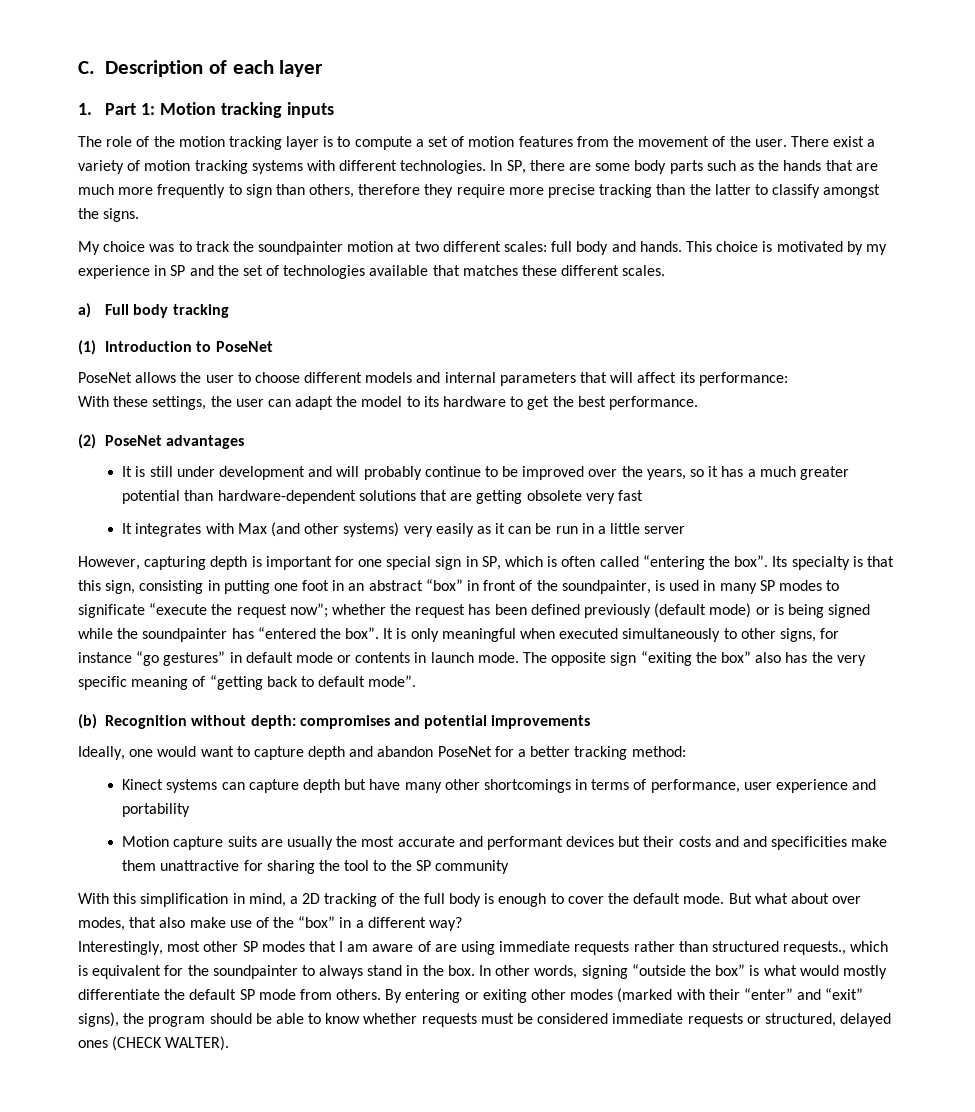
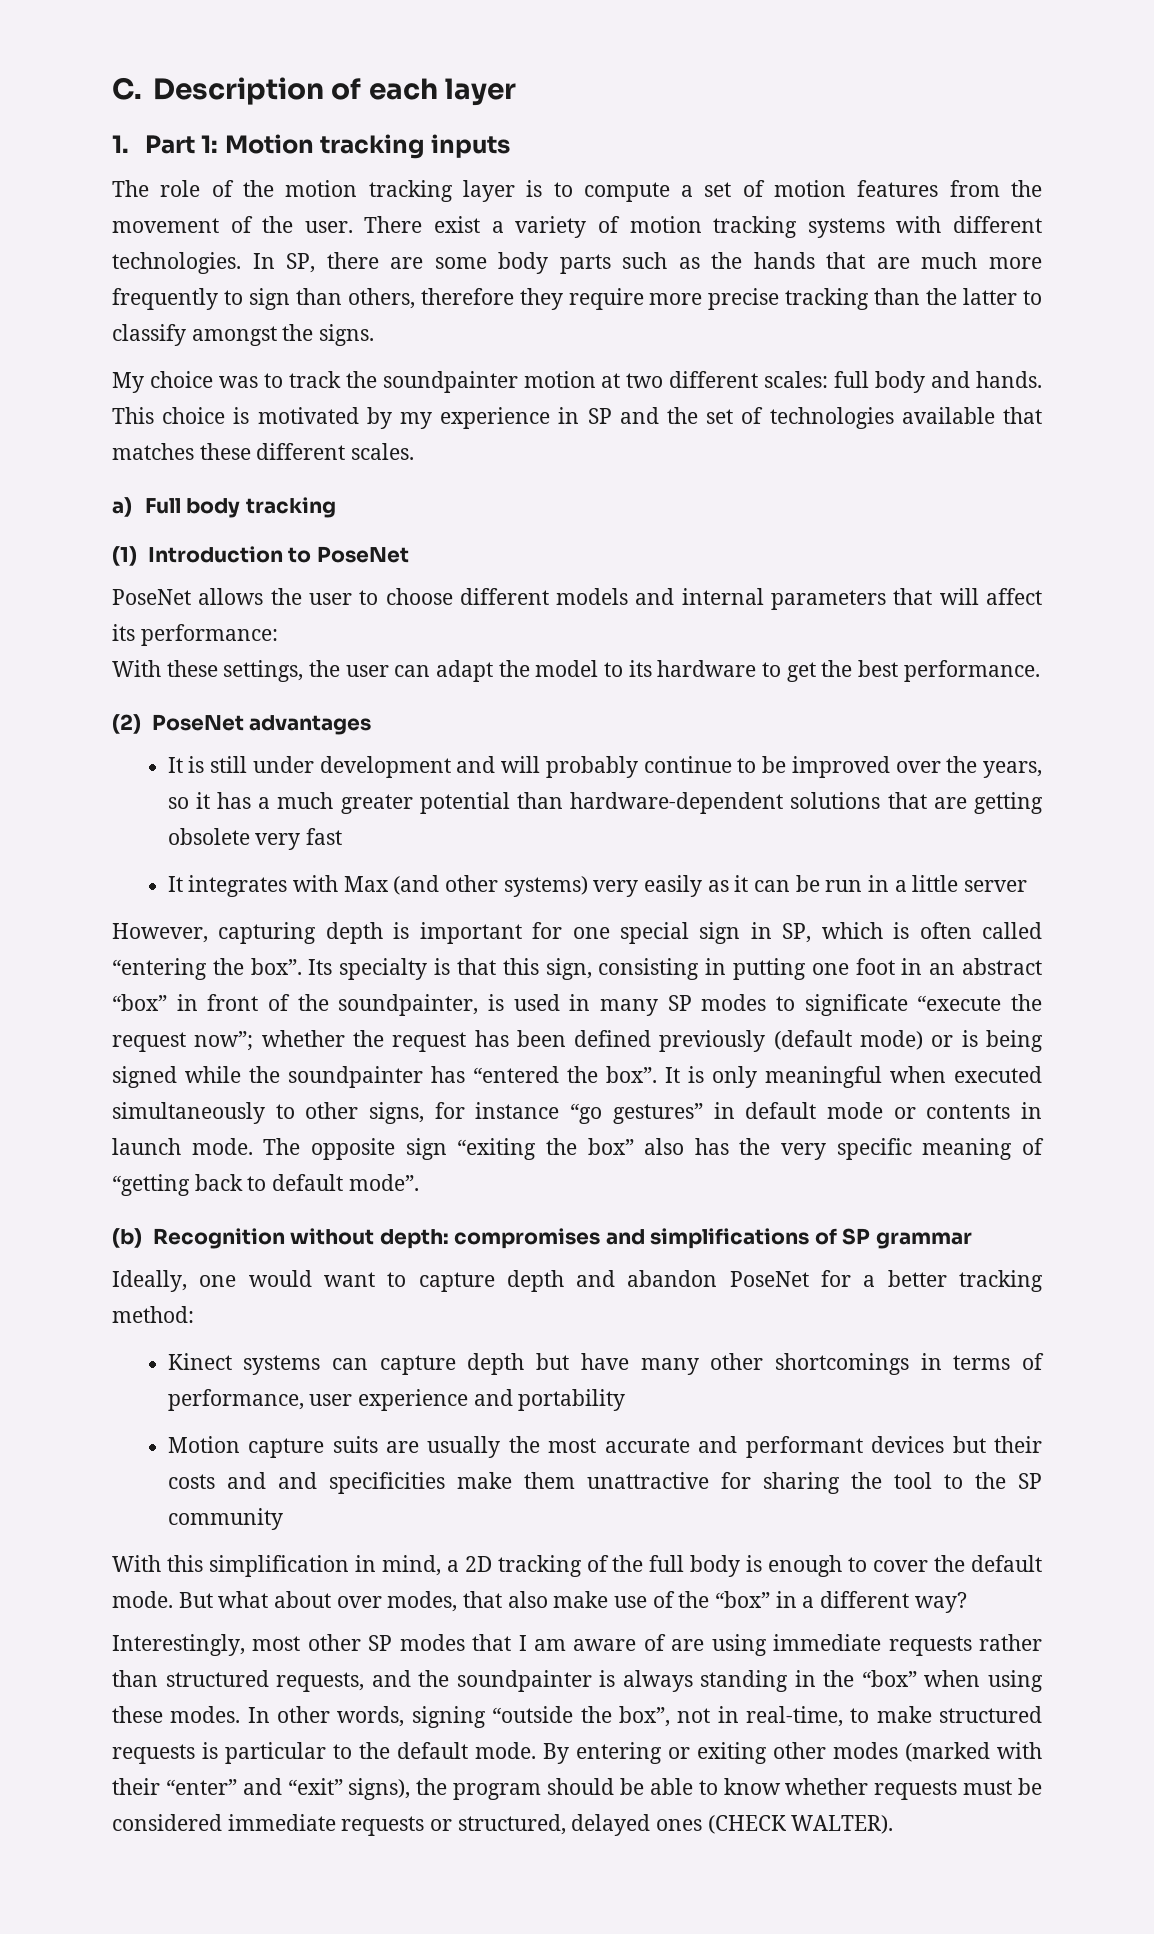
[424,715,591,729] potential improvements -> [650,1228,972,1249] simplifications of SP grammar
[783,941,889,955] [78,965,475,979] requests., which is equivalent for the soundpainter to always stand in the box. -> [276,1670,1043,1692] [112,1706,241,1723] requests, and the soundpainter is always standing in the “box” when using these modes.
[715,964,887,979] [78,989,382,1000] box” is what would mostly differentiate the default SP mode from others. -> [618,1706,1042,1727] [112,1742,536,1764] box”, not in real-time, to make structured requests is particular to the default mode.

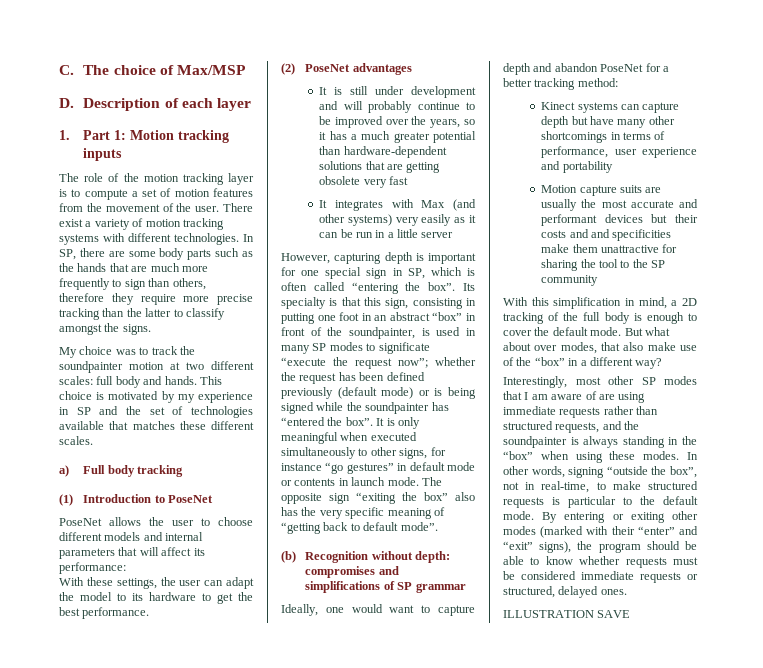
(142, 88) none -> [83,65,247,75] [59,98,74,108] The choice of Max/MSP // D.
[656,1815,894,1834] ones (CHECK WALTER). -> [600,589,627,595] [503,610,631,618] ones. // ILLUSTRATION SAVE

